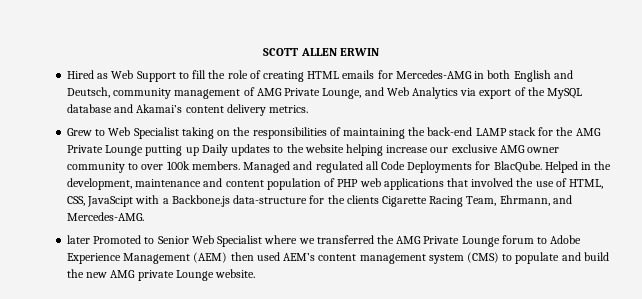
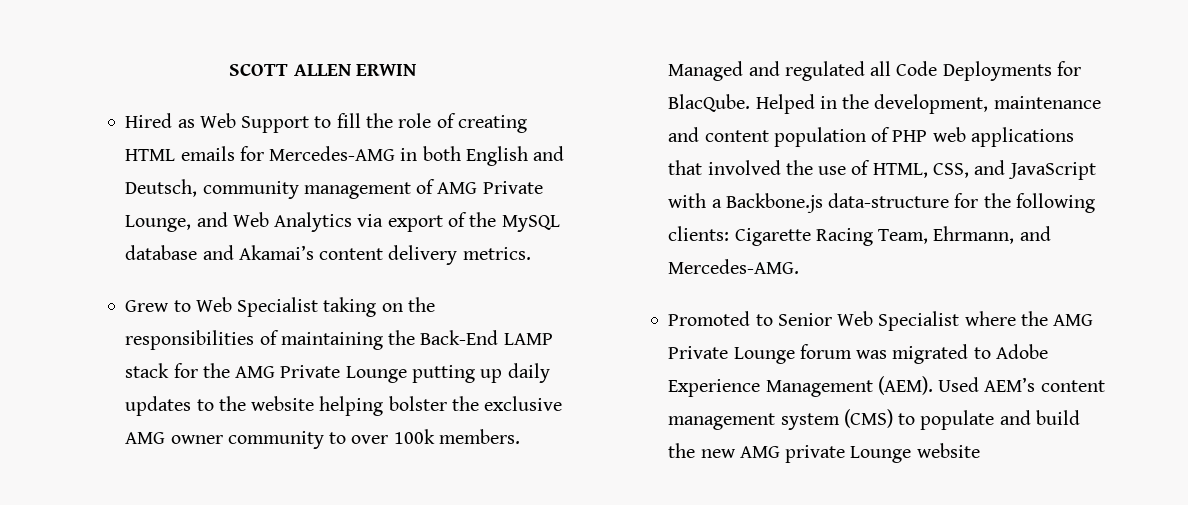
[427,127,473,136] back-end -> [420,330,499,345] Back-End
[201,144,228,156] Daily -> [507,363,550,383] daily
[386,145,449,153] increase our -> [388,396,479,411] bolster the
[87,196,134,207] JavaScipt -> [974,160,1096,180] and JavaScript
[346,195,379,204] clients -> [1015,193,1095,213] [668,226,730,241] following clients:
[66,235,90,244] later -> (800, 266) none
[298,235,374,244] we transferred -> (1016, 318) none
(534, 239) none -> [856,344,969,364] was migrated
[193,252,280,263] (AEM) then used -> [877,376,980,395] (AEM). Used
[215,269,256,278] website. -> [916,443,980,458] website

